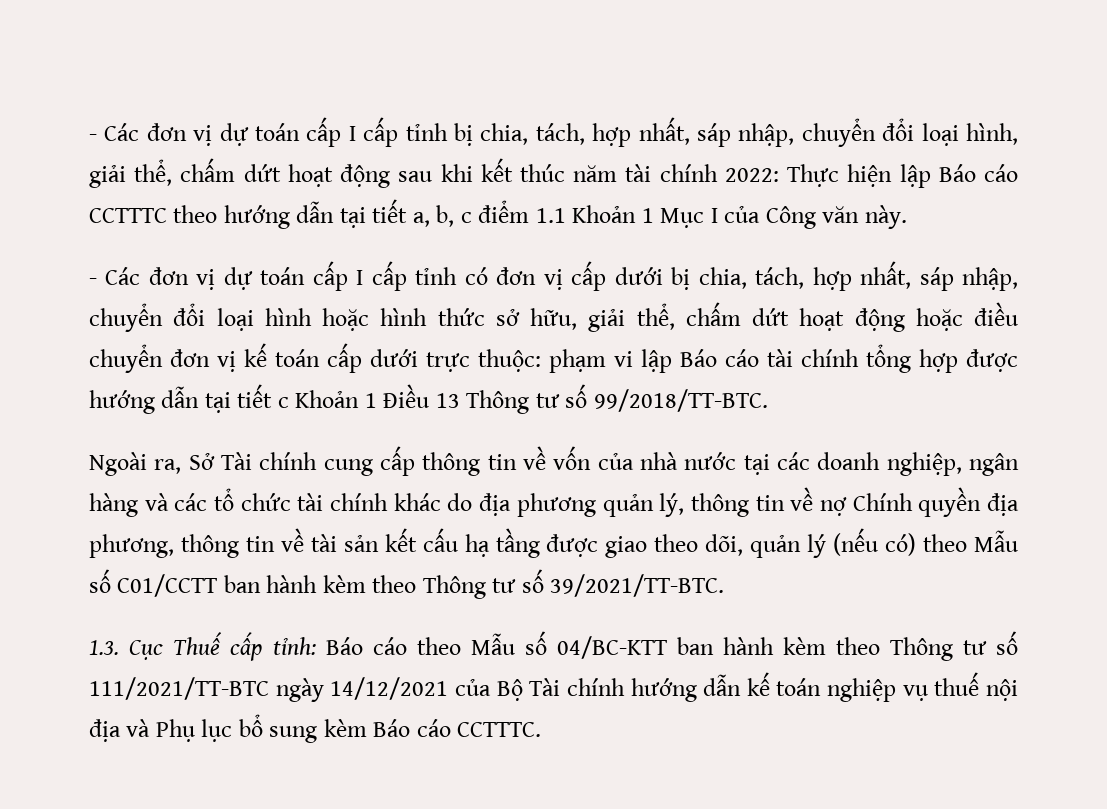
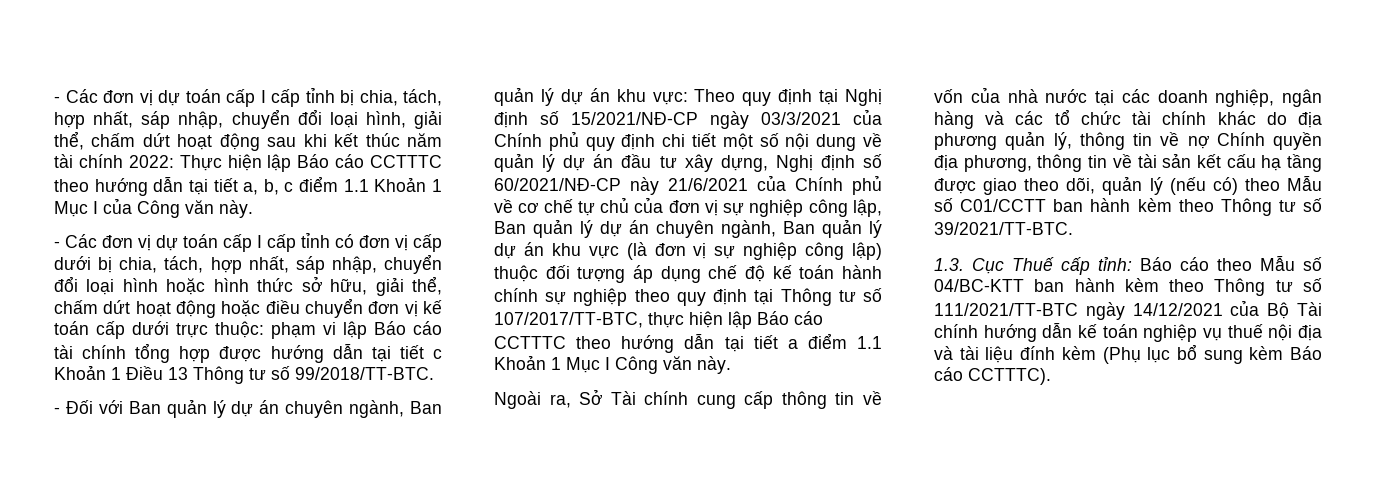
(768, 400) none -> [54,399,442,418] [494,87,882,106] [494,109,882,129] [494,131,882,151] [494,153,882,172] [494,175,882,195] [494,197,882,217] [494,219,882,238] [494,242,882,260] [494,265,882,283] [494,288,882,306] [494,311,823,329] [494,333,882,353] [494,355,731,374] // - Đối với Ban quản lý dự án chuyên ngành, Ban quản lý dự án khu vực: Theo quy định tại Nghị định số 15/2021/NĐ-CP ngày 03/3/2021 của Chính phủ quy định chi tiết một số nội dung về quản lý dự án đầu tư xây dựng, Nghị định số 60/2021/NĐ-CP này 21/6/2021 của Chính phủ về cơ chế tự chủ của đơn vị sự nghiệp công lập, Ban quản lý dự án chuyên ngành, Ban quản lý dự án khu vực (là đơn vị sự nghiệp công lập) thuộc đối tượng áp dụng chế độ kế toán hành chính sự nghiệp theo quy định tại Thông tư số 107/2017/TT-BTC, thực hiện lập Báo cáo CCTTTC theo hướng dẫn tại tiết a điểm 1.1 Khoản 1 Mục I Công văn này.
[155,719,195,742] Phụ -> [959,346,1141,364] tài liệu đính kèm (Phụ
[457,722,542,737] CCTTTC. -> [968,368,1051,385] CCTTTC).

